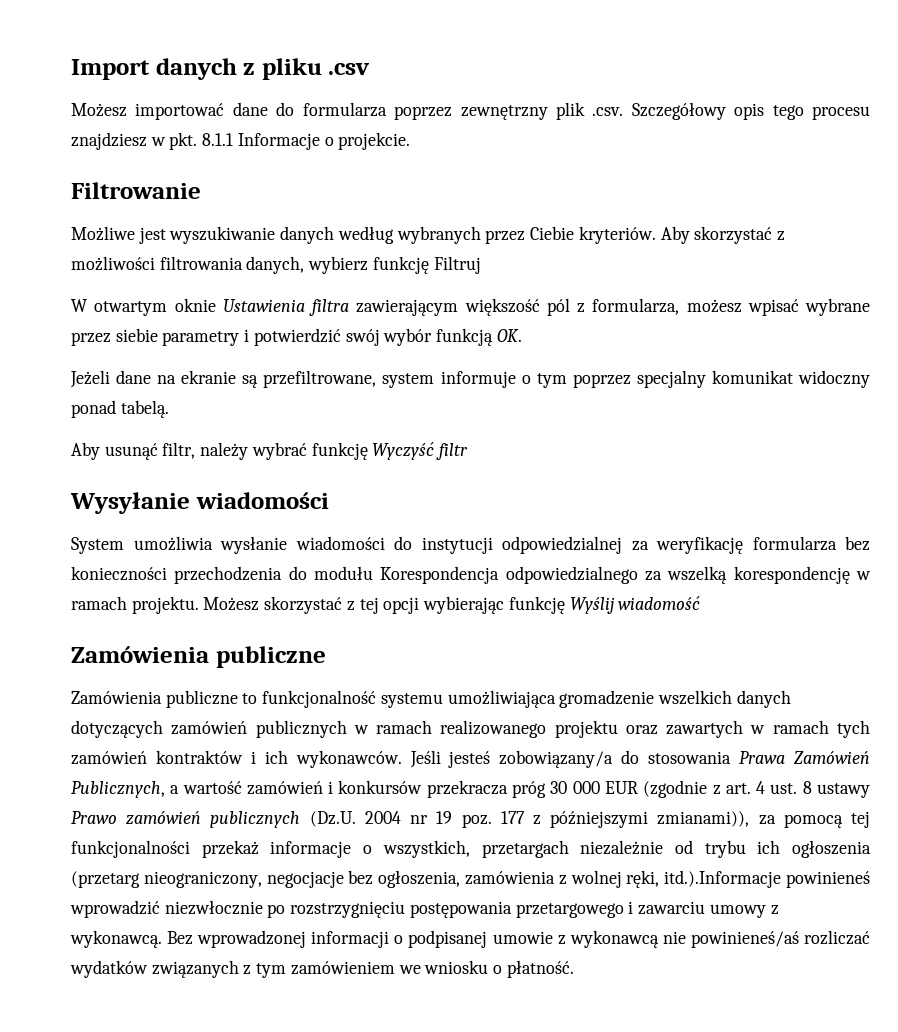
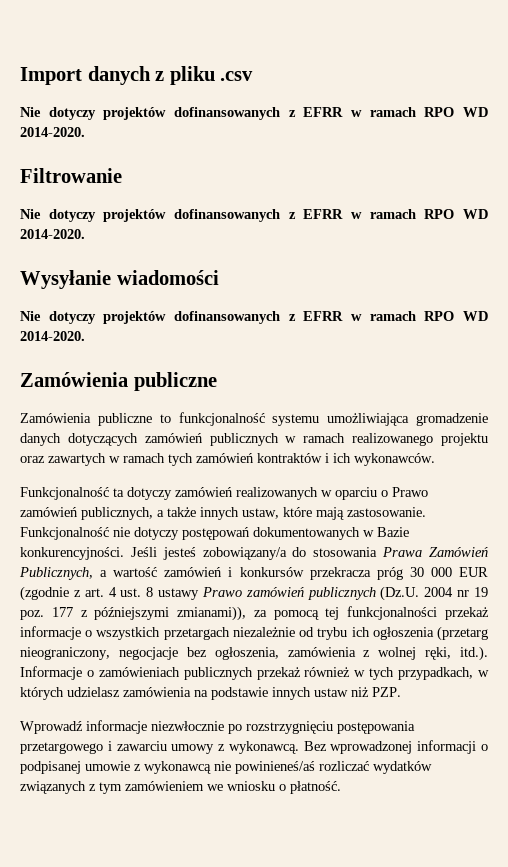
[71,102,870,120] [71,132,411,150] [71,182,201,199] [71,226,785,244] [71,256,481,274] [71,298,870,316] [71,328,522,346] [70,370,871,388] [71,400,169,418] [71,442,469,460] [70,492,329,514] [71,536,870,554] [71,566,872,584] [71,596,701,614] Możesz importować dane do formularza poprzez zewnętrzny plik .csv. Szczegółowy opis tego procesu znajdziesz w pkt. 8.1.1 Informacje o projekcie. // Filtrowanie // Możliwe jest wyszukiwanie danych według wybranych przez Ciebie kryteriów. Aby skorzystać z możliwości filtrowania danych, wybierz funkcję Filtruj // W otwartym oknie Ustawienia filtra zawierającym większość pól z formularza, możesz wpisać wybrane przez siebie parametry i potwierdzić swój wybór funkcją OK. // Jeżeli dane na ekranie są przefiltrowane, system informuje o tym poprzez specjalny komunikat widoczny ponad tabelą. // Aby usunąć filtr, należy wybrać funkcję Wyczyść filtr // Wysyłanie wiadomości // System umożliwia wysłanie wiadomości do instytucji odpowiedzialnej za weryfikację formularza bez konieczności przechodzenia do modułu Korespondencja odpowiedzialnego za wszelką korespondencję w ramach projektu. Możesz skorzystać z tej opcji wybierając funkcję Wyślij wiadomość -> [20,107,489,120] [20,127,85,137] [20,168,122,183] [20,209,489,222] [20,229,85,239] [20,270,219,289] [20,311,489,324] [20,331,85,341] Nie dotyczy projektów dofinansowanych z EFRR w ramach RPO WD 2014-2020. // Filtrowanie // Nie dotyczy projektów dofinansowanych z EFRR w ramach RPO WD 2014-2020. // Wysyłanie wiadomości // Nie dotyczy projektów dofinansowanych z EFRR w ramach RPO WD 2014-2020.
[658,690,733,705] wszelkich -> (488, 419) none
(402, 759) none -> [20,487,428,500] [20,507,426,520] [20,527,409,540] [20,547,124,560] // Funkcjonalność ta dotyczy zamówień realizowanych w oparciu o Prawo zamówień publicznych, a także innych ustaw, które mają zastosowanie. Funkcjonalność nie dotyczy postępowań dokumentowanych w Bazie konkurencyjności.
[382,840,470,858] wszystkich, -> [96,627,161,640] wszystkich
[664,870,870,888] [70,900,160,918] itd.).Informacje powinieneś wprowadzić -> [460,646,488,661] [20,666,490,680] [20,687,401,700] [20,720,147,734] itd.). Informacje o zamówieniach publicznych przekaż również w tych przypadkach, w których udzielasz zamówienia na podstawie innych ustaw niż PZP. // Wprowadź informacje

